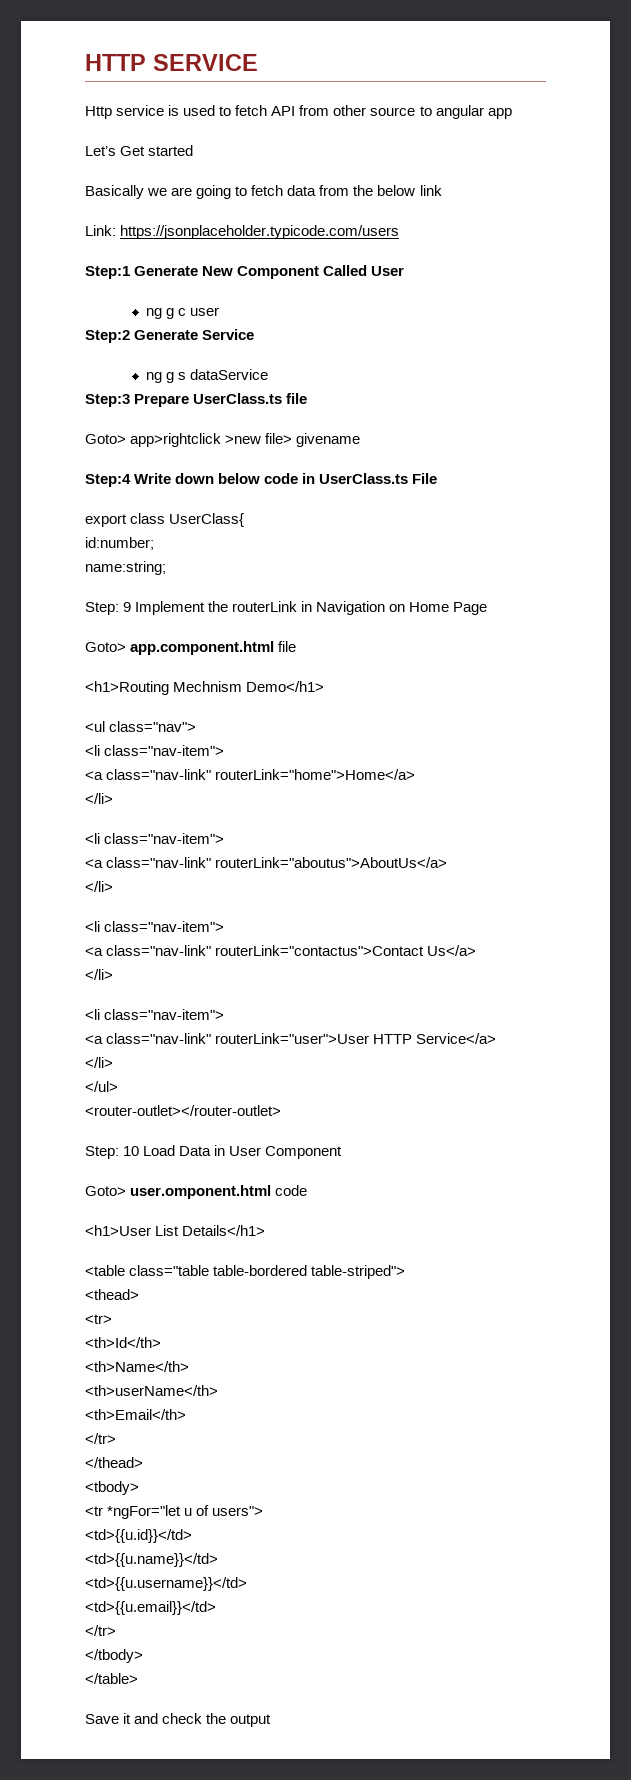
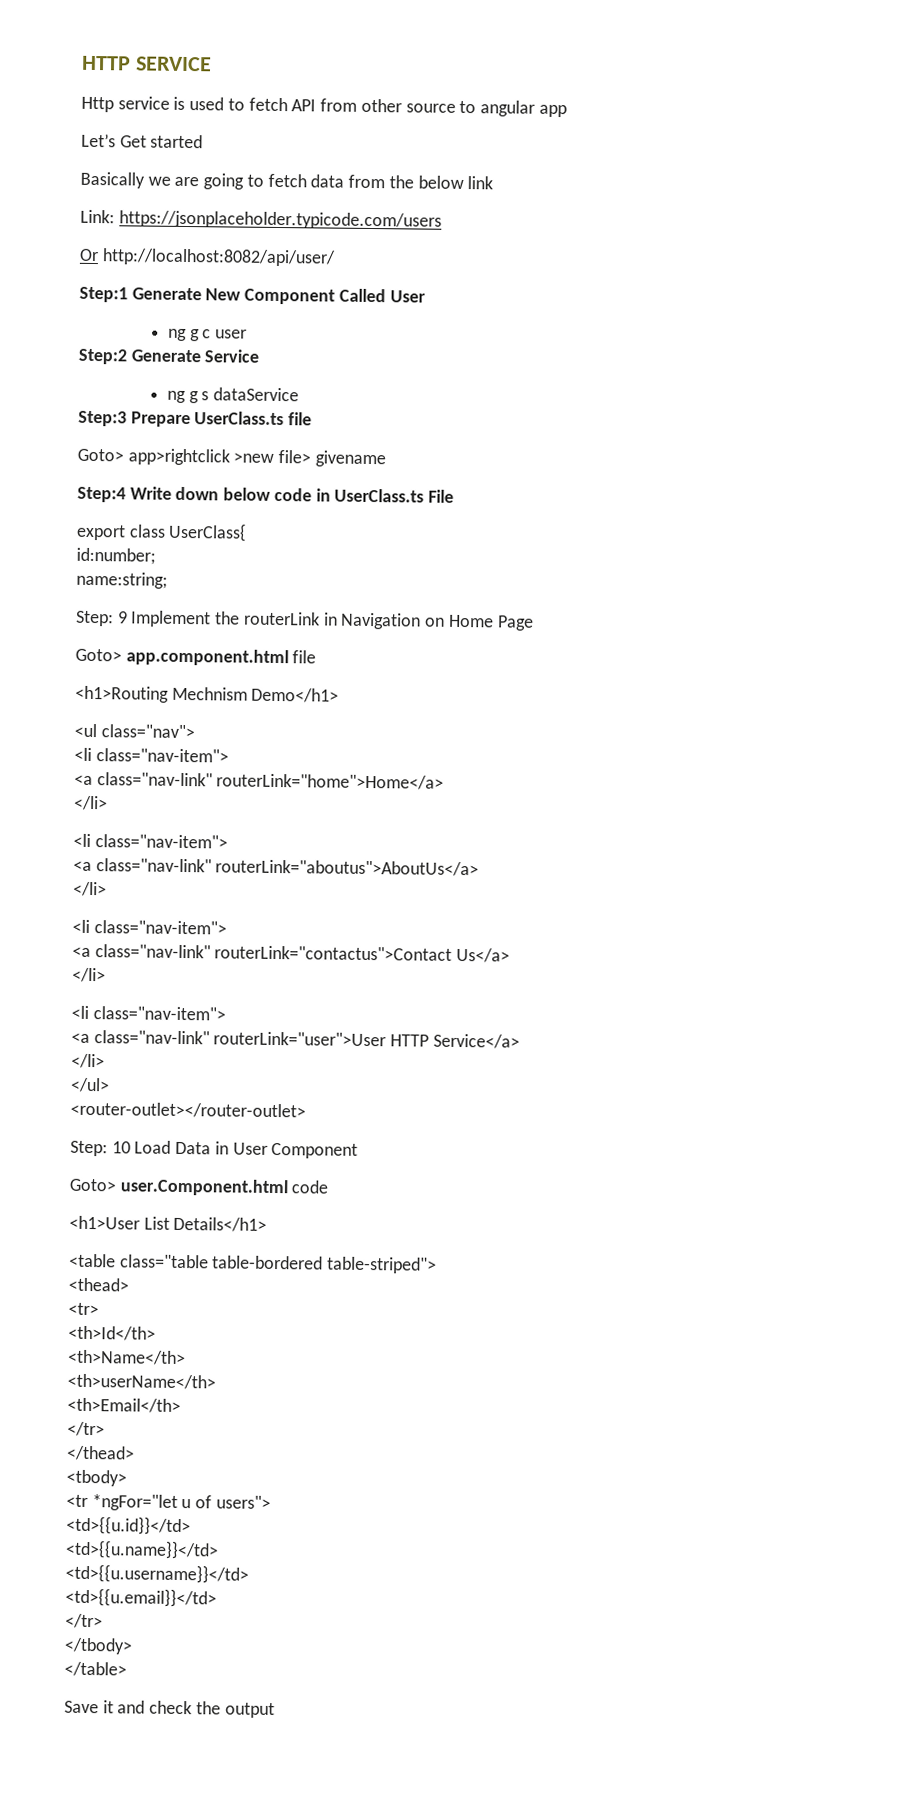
(400, 232) none -> [79,248,336,267] // Or http://localhost:8082/api/user/
[130,1185,272,1199] user.omponent.html -> [119,1178,289,1197] user.Component.html

